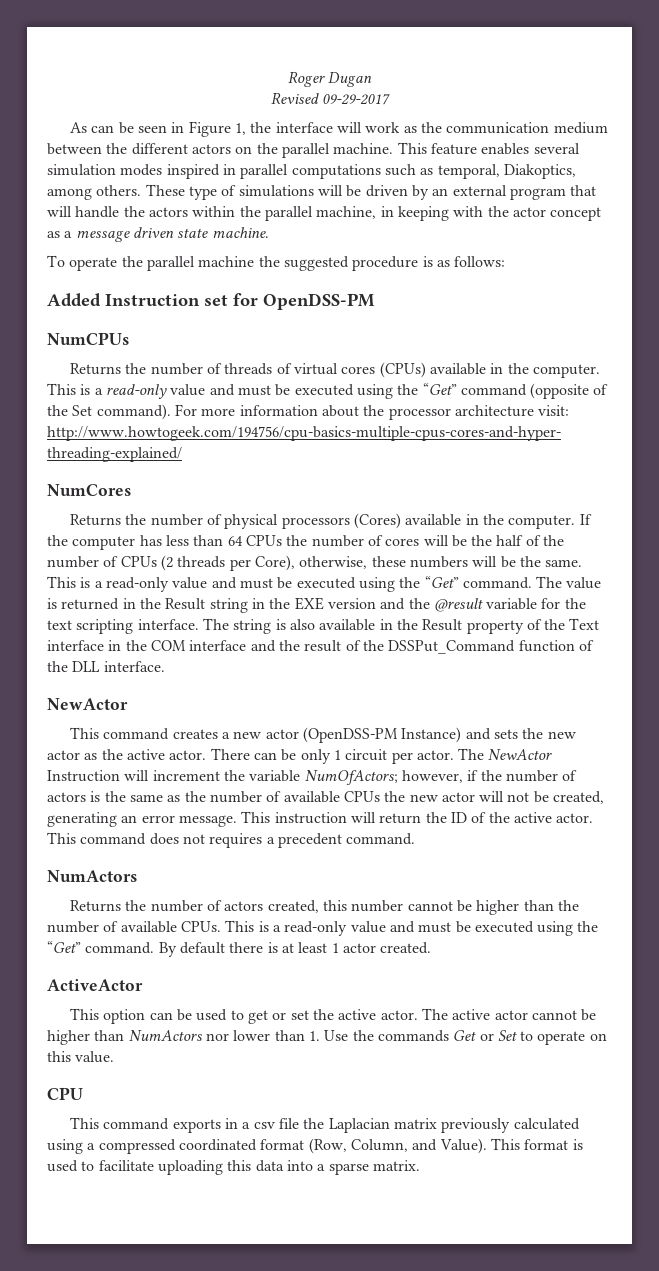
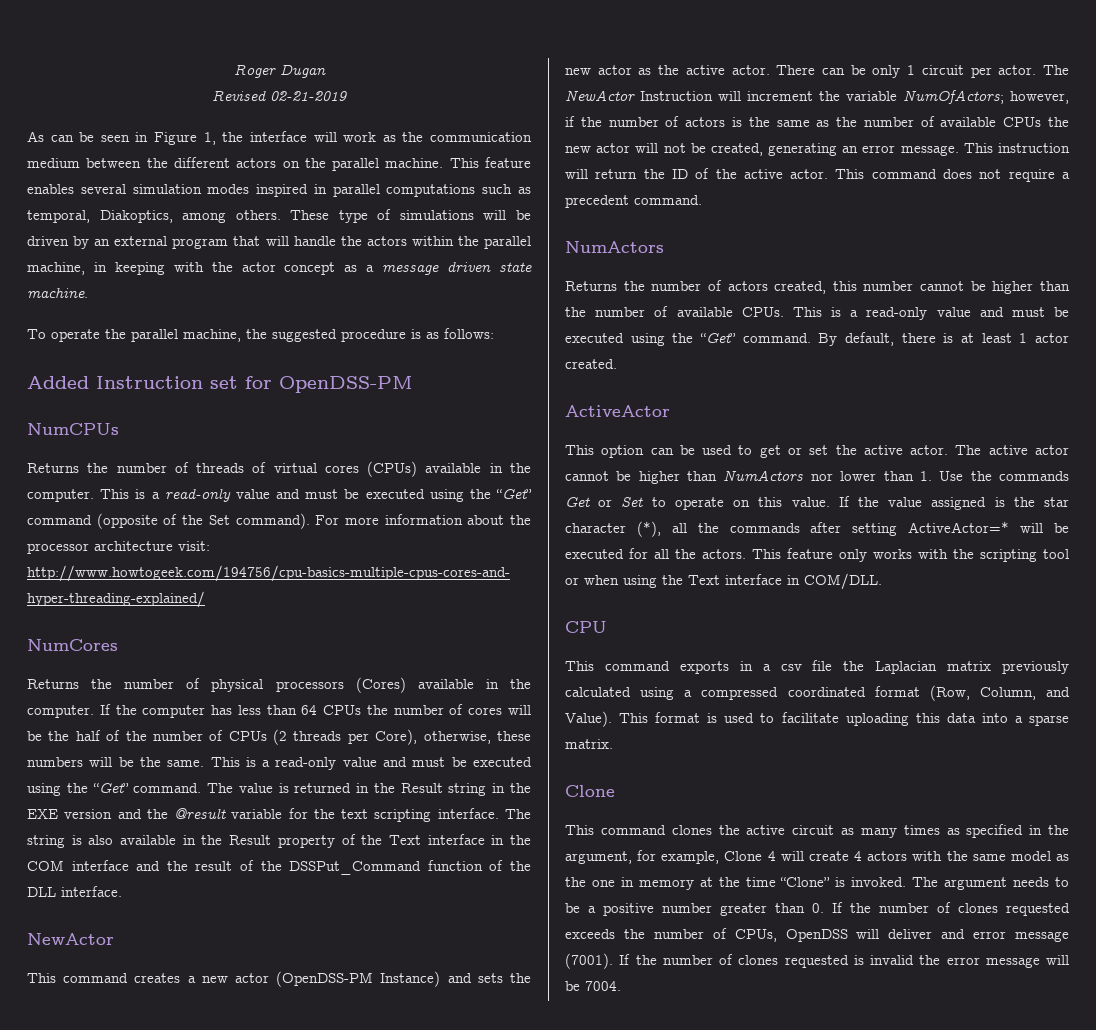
[322,94,391,105] 09-29-2017 -> [270,91,347,101] 02-21-2019
[198,256,255,267] machine -> [183,329,241,342] machine,
[209,833,263,848] requires -> [1008,169,1055,182] require
[179,942,225,954] default -> [845,332,894,346] default,
(115, 1057) none -> [838,496,1069,510] [565,521,1069,537] [565,548,1069,562] [565,573,882,590] If the value assigned is the star character (*), all the commands after setting ActiveActor=* will be executed for all the actors. This feature only works with the scripting tool or when using the Text interface in COM/DLL.
(420, 1165) none -> [565,785,615,797] [565,824,1069,838] [565,850,1069,864] [565,877,1069,890] [565,902,1070,916] [565,928,1069,942] [565,953,1069,969] [565,981,621,991] // Clone // This command clones the active circuit as many times as specified in the argument, for example, Clone 4 will create 4 actors with the same model as the one in memory at the time “Clone” is invoked. The argument needs to be a positive number greater than 0. If the number of clones requested exceeds the number of CPUs, OpenDSS will deliver and error message (7001). If the number of clones requested is invalid the error message will be 7004.

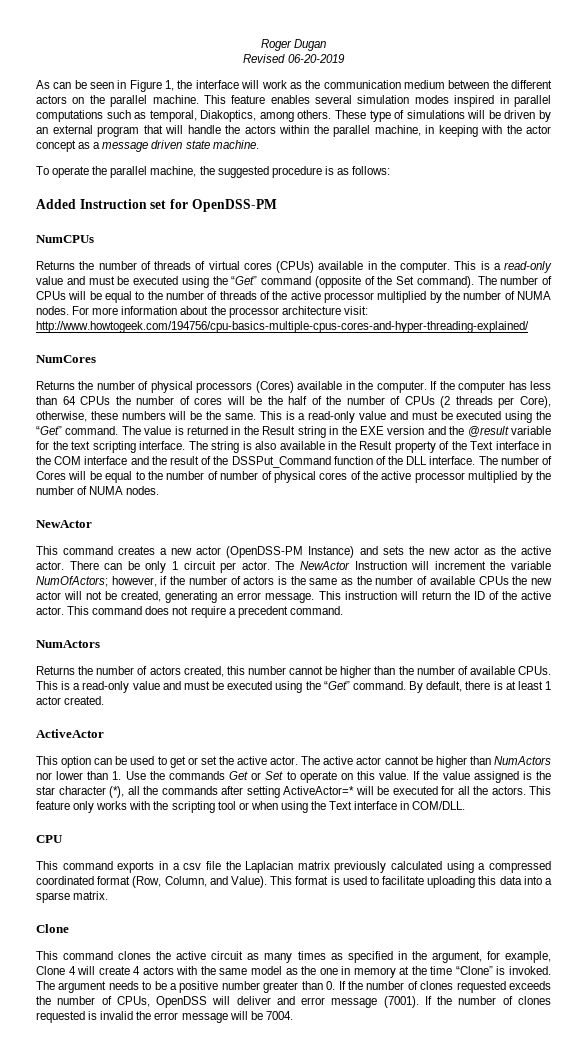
[270,91,347,101] 02-21-2019 -> [287,54,345,63] 06-20-2019
(310, 521) none -> [477,276,552,285] [36,291,551,303] [36,306,69,315] The number of CPUs will be equal to the number of threads of the active processor multiplied by the number of NUMA nodes.
(122, 891) none -> [478,456,552,465] [36,471,552,483] [36,486,160,495] The number of Cores will be equal to the number of number of physical cores of the active processor multiplied by the number of NUMA nodes.

